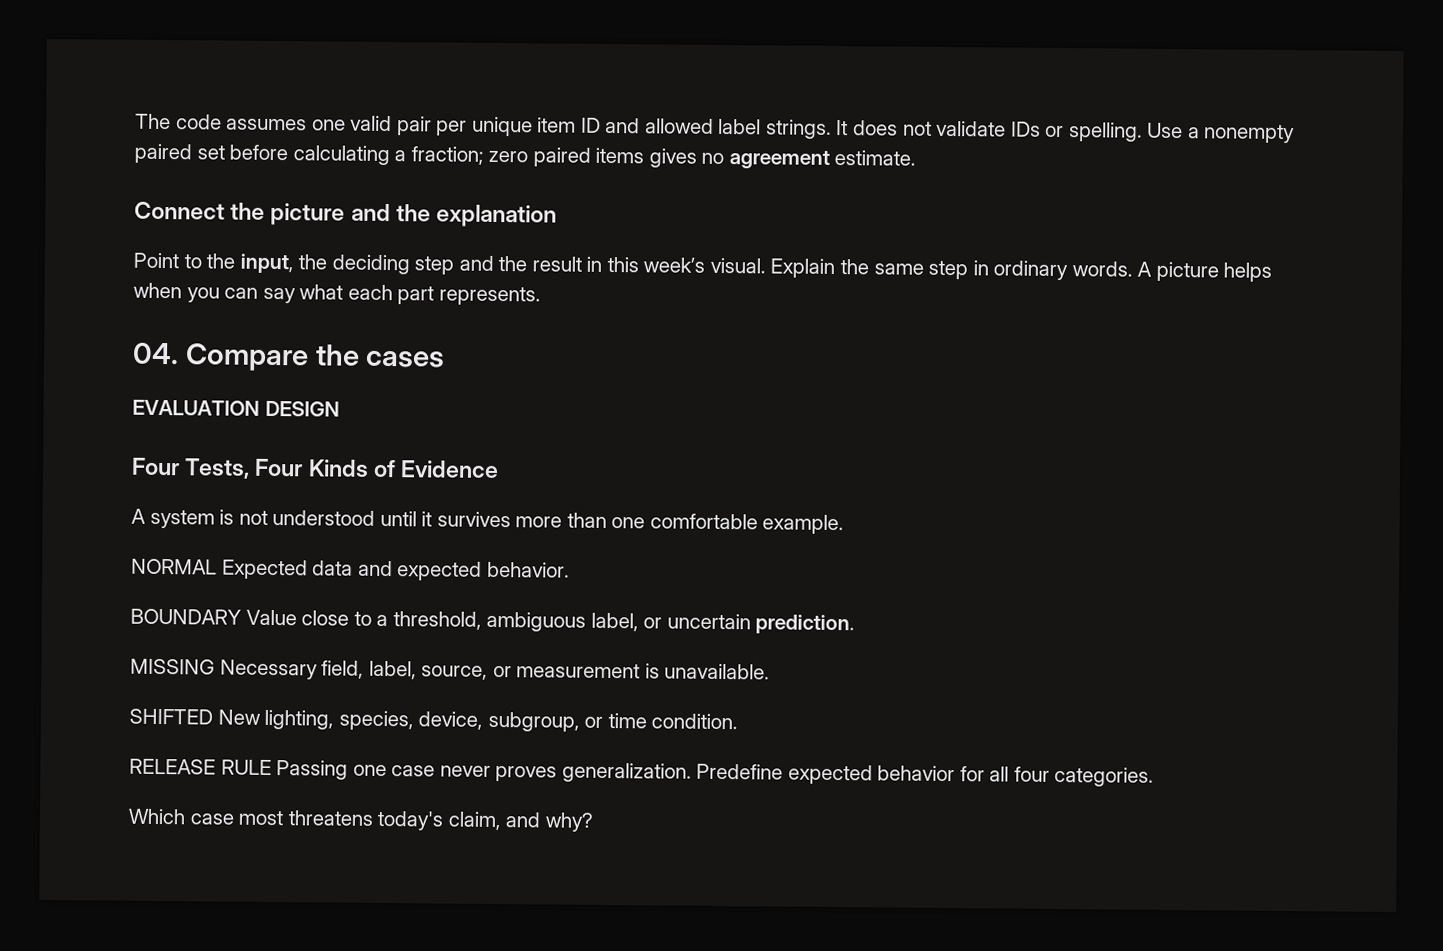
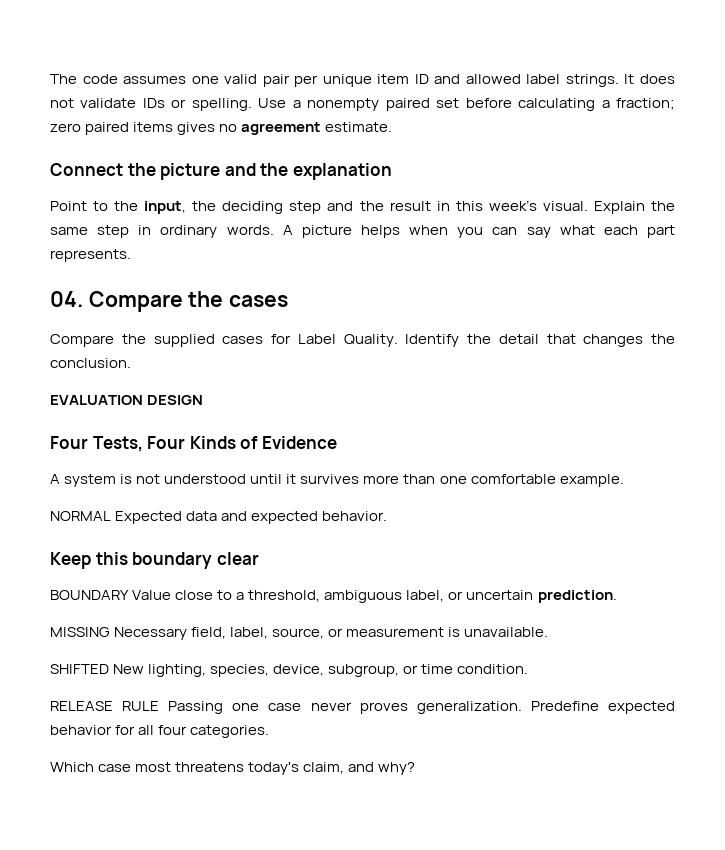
(446, 359) none -> [50,334,675,347] [50,358,131,368] // Compare the supplied cases for Label Quality. Identify the detail that changes the conclusion.
(570, 569) none -> [50,552,259,569] // Keep this boundary clear

